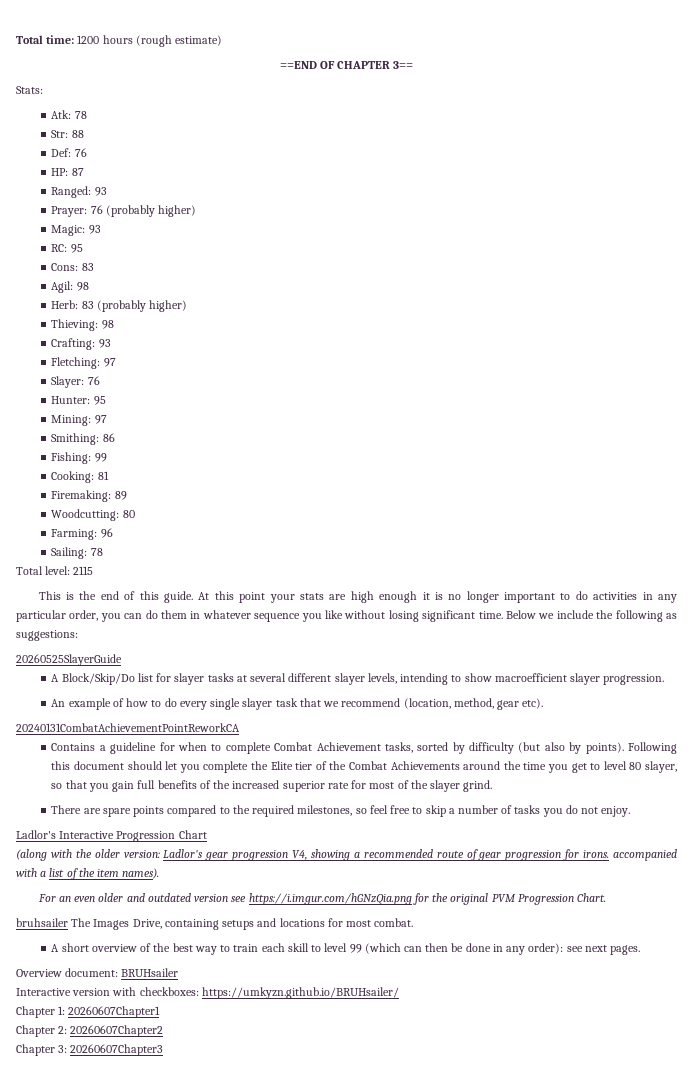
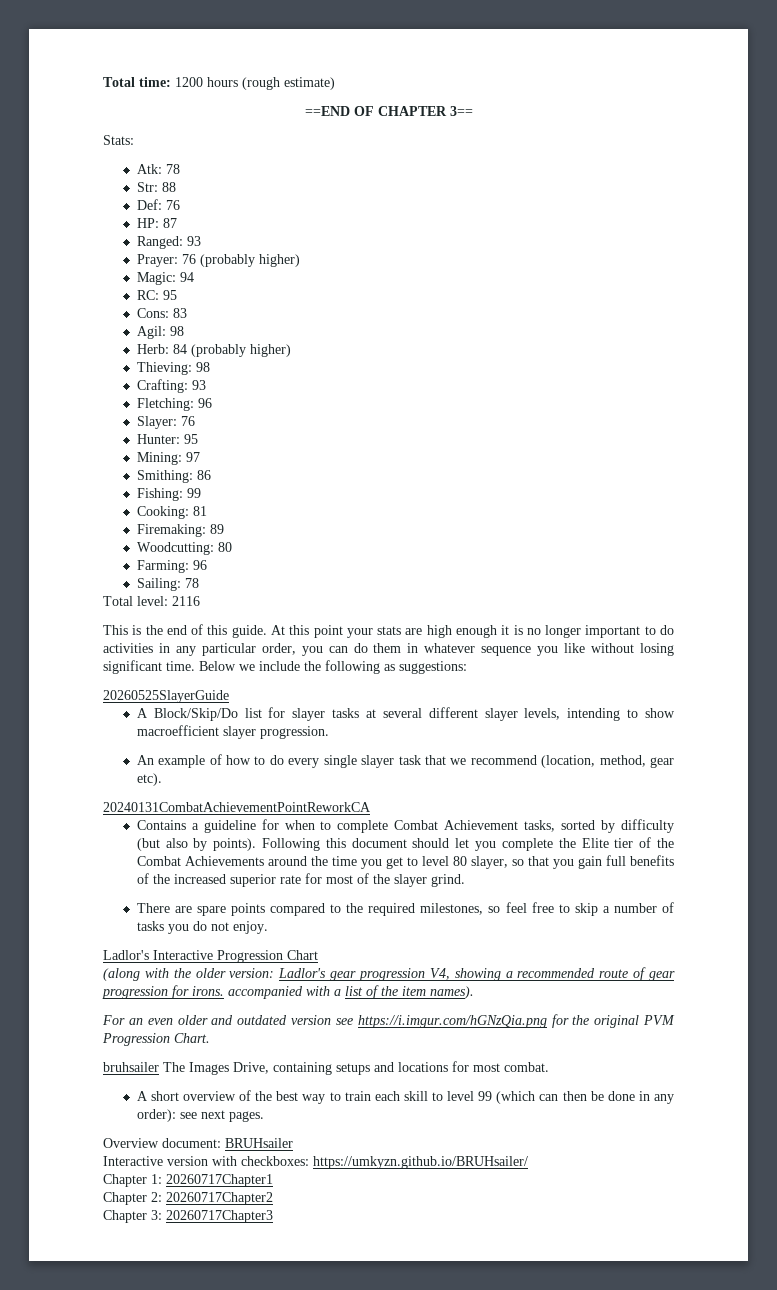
[88,225,101,234] 93 -> [179,272,194,282] 94
[81,301,94,309] 83 -> [172,344,187,354] 84
[103,358,116,367] 97 -> [197,398,212,408] 96
[73,566,94,575] 2115 -> [172,596,200,606] 2116
[68,1006,161,1018] 20260607Chapter1 -> [166,1174,273,1187] 20260717Chapter1
[70,1025,164,1037] 20260607Chapter2 -> [166,1192,273,1205] 20260717Chapter2
[70,1044,164,1056] 20260607Chapter3 -> [166,1210,273,1223] 20260717Chapter3

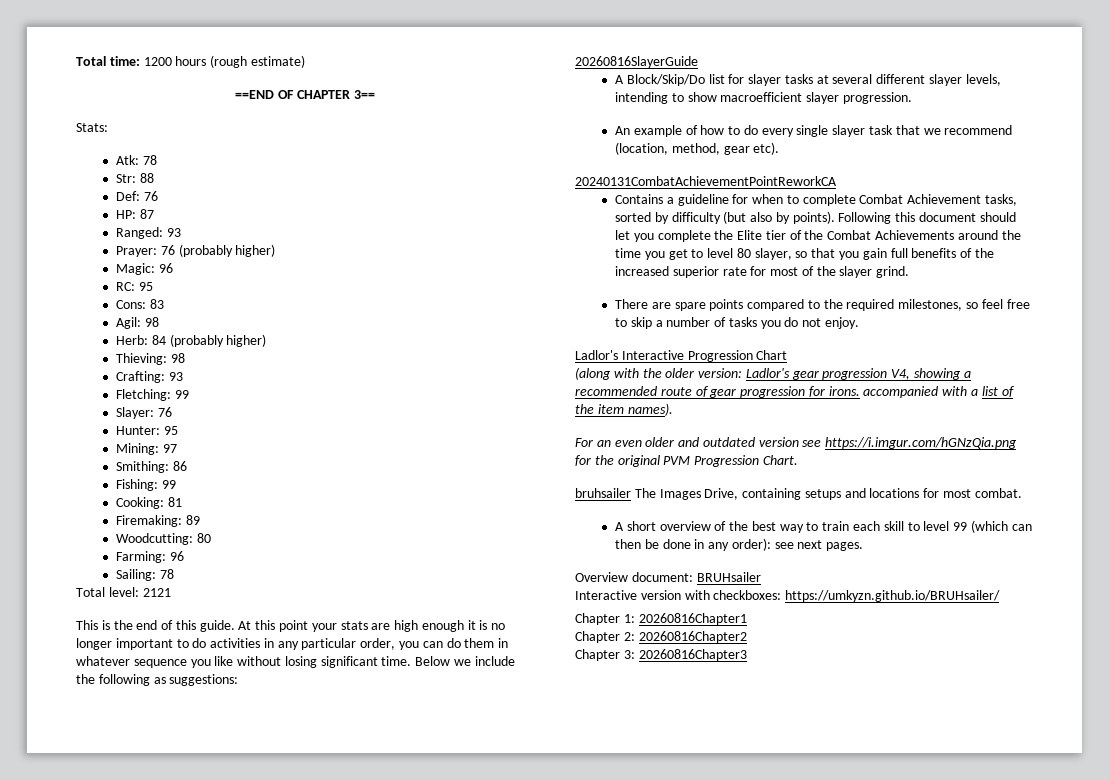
[179,272,194,282] 94 -> [158,263,173,273] 96
[197,398,212,408] 96 -> [174,390,189,399] 99
[172,596,200,606] 2116 -> [142,588,171,597] 2121
[103,690,229,703] 20260525SlayerGuide -> [575,56,698,68] 20260816SlayerGuide
[166,1174,273,1187] 20260717Chapter1 -> [638,613,747,625] 20260816Chapter1
[166,1192,273,1205] 20260717Chapter2 -> [638,631,747,643] 20260816Chapter2
[166,1210,273,1223] 20260717Chapter3 -> [638,649,747,661] 20260816Chapter3

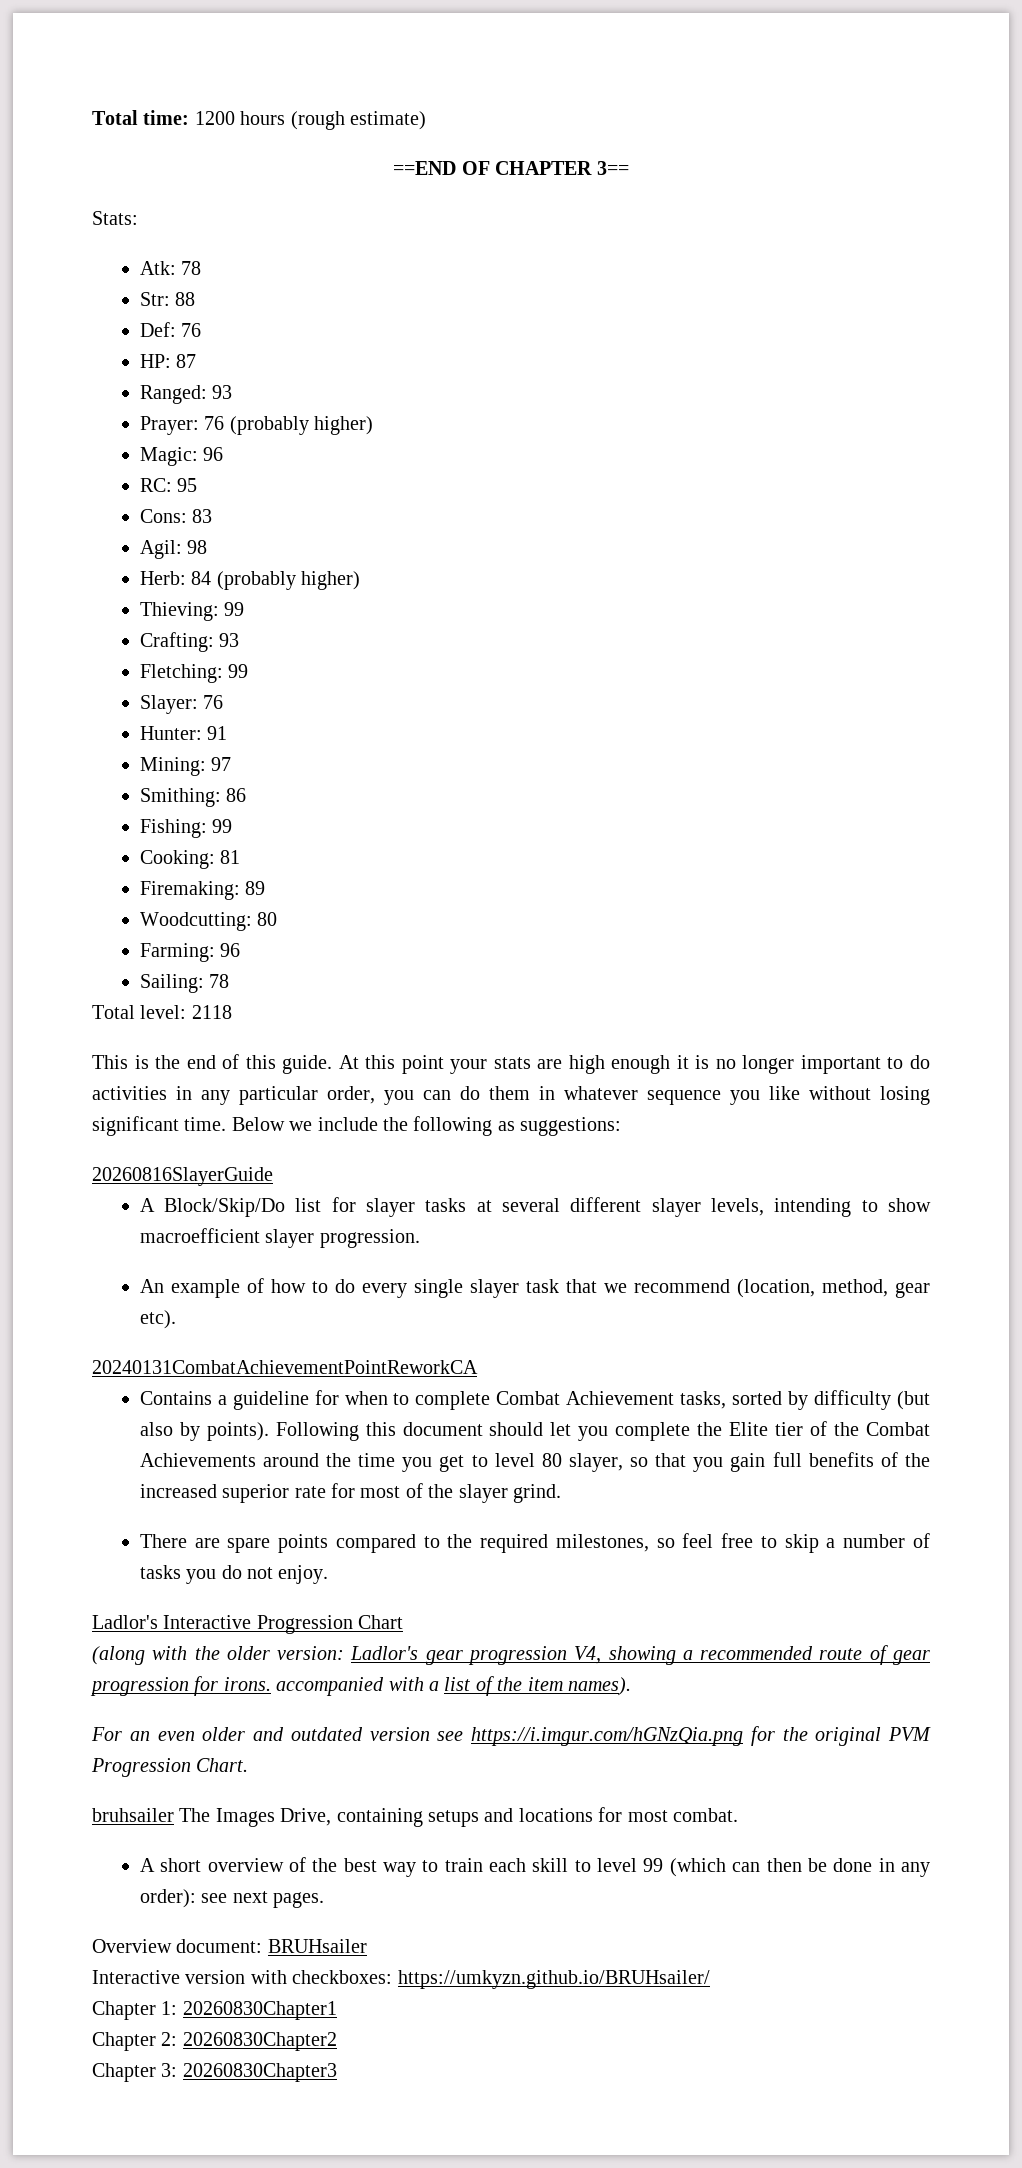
[170,353,185,363] 98 -> [224,602,245,616] 99
[163,426,178,435] 95 -> [207,726,228,740] 91
[142,588,171,597] 2121 -> [191,1005,232,1019] 2118
[638,613,747,625] 20260816Chapter1 -> [182,2001,337,2020] 20260830Chapter1
[638,631,747,643] 20260816Chapter2 -> [182,2032,337,2051] 20260830Chapter2
[638,649,747,661] 20260816Chapter3 -> [182,2063,337,2082] 20260830Chapter3

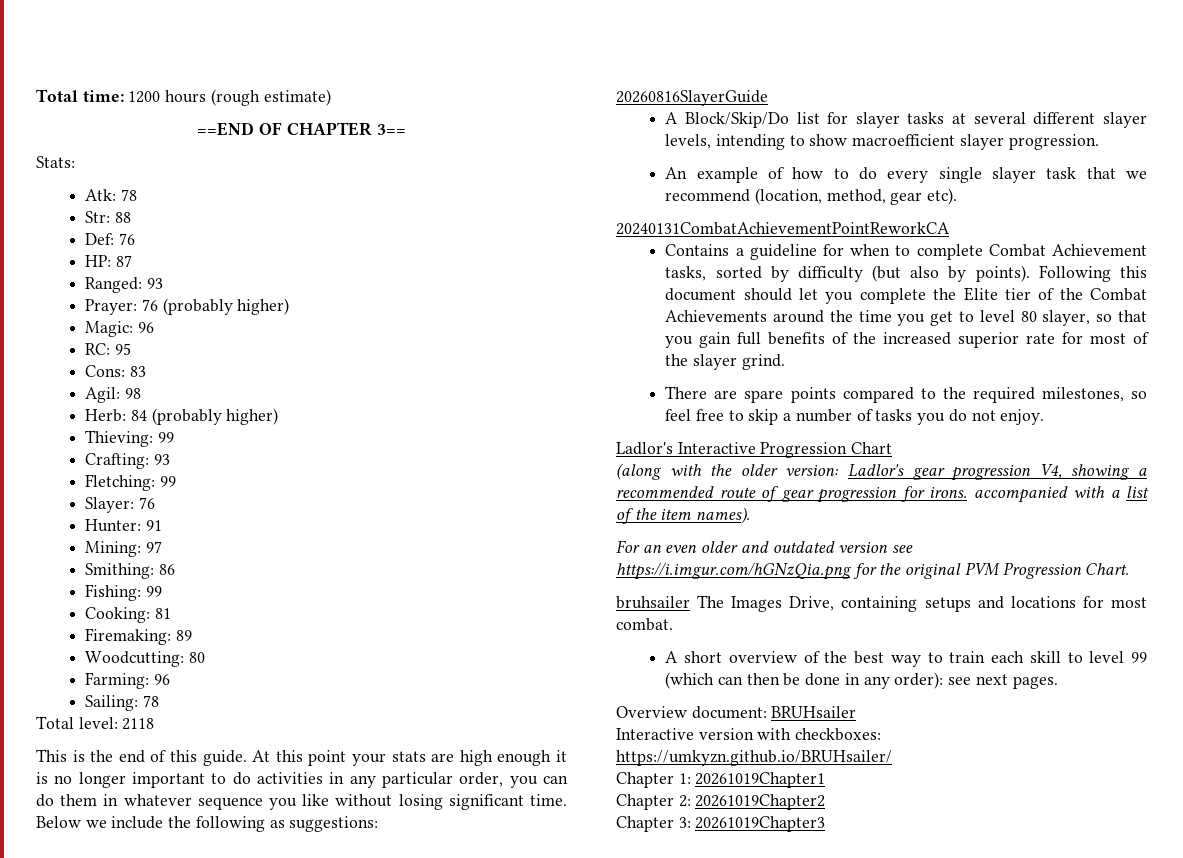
[182,2001,337,2020] 20260830Chapter1 -> [695,772,826,788] 20261019Chapter1
[182,2032,337,2051] 20260830Chapter2 -> [695,794,826,810] 20261019Chapter2
[182,2063,337,2082] 20260830Chapter3 -> [695,816,826,832] 20261019Chapter3

